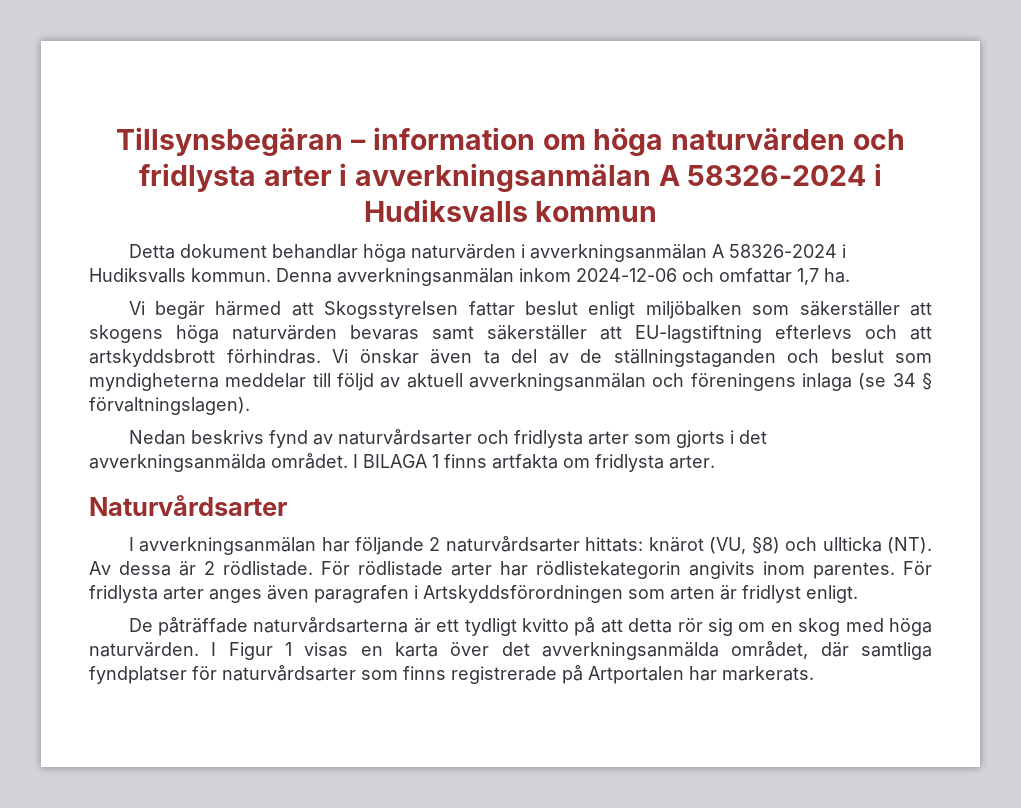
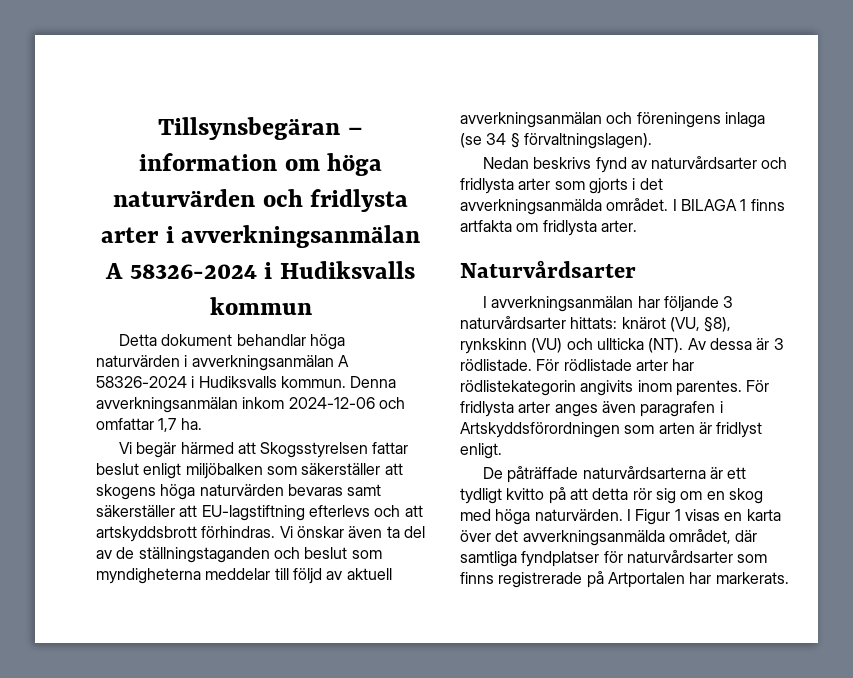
[429,537,441,551] 2 -> [723,296,734,308] 3
[751,537,780,554] §8) -> [704,317,732,332] [460,338,563,354] §8), rynkskinn (VU)
[204,561,215,575] 2 -> [773,338,784,350] 3

